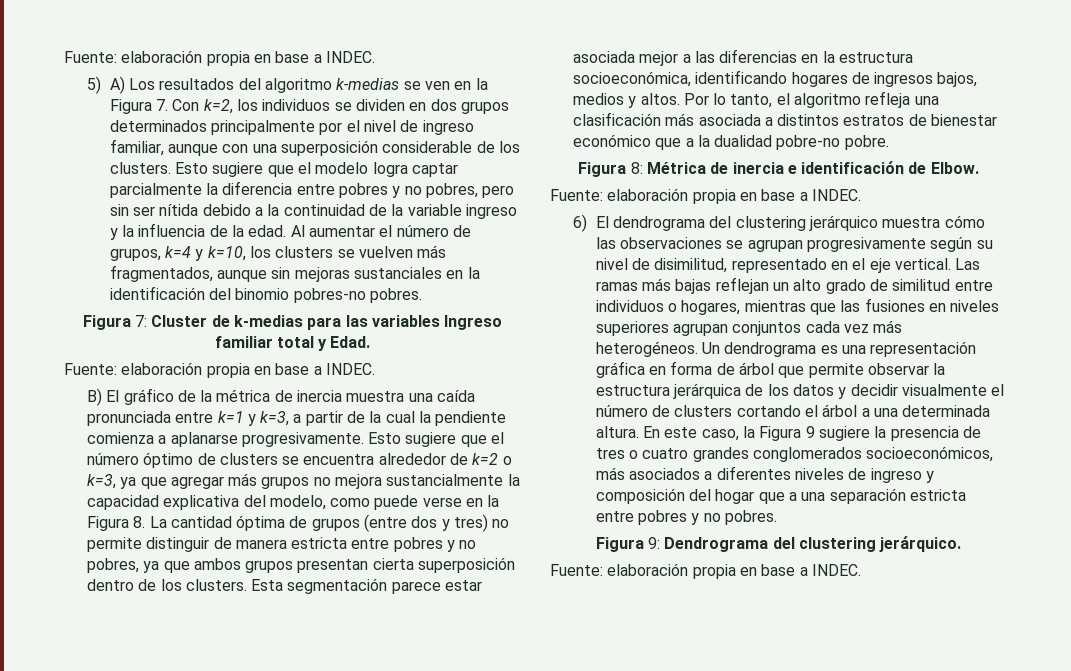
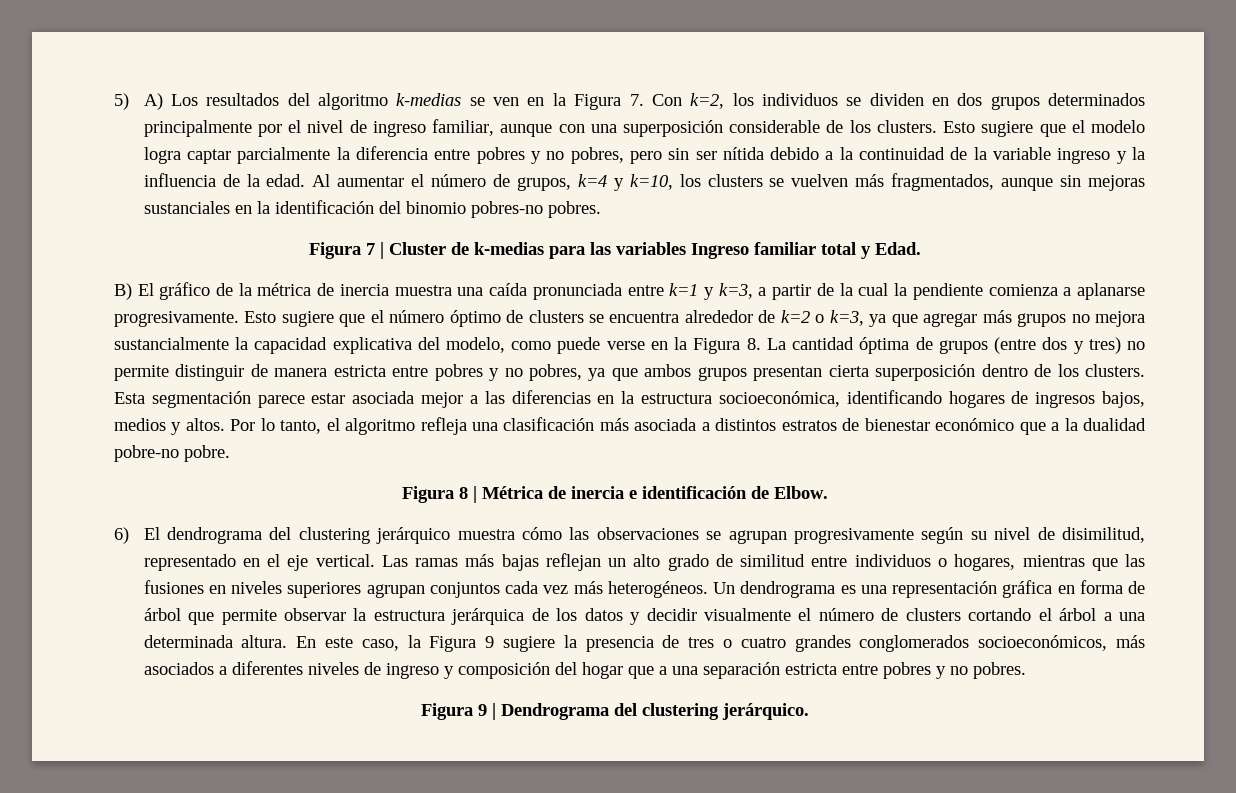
[64,50,375,66] Fuente: elaboración propia en base a INDEC. // -> (113, 101) none
[135,315,148,327] 7: -> [365,242,384,259] 7 |
[64,362,375,378] // Fuente: elaboración propia en base a INDEC. -> (921, 248) none
[630,162,643,174] 8: -> [458,486,477,503] 8 |
[550,188,861,204] // Fuente: elaboración propia en base a INDEC. -> (828, 492) none
[648,537,661,549] 9: -> [477,703,496,720] 9 |
[550,563,861,579] // Fuente: elaboración propia en base a INDEC. -> (809, 711) none

